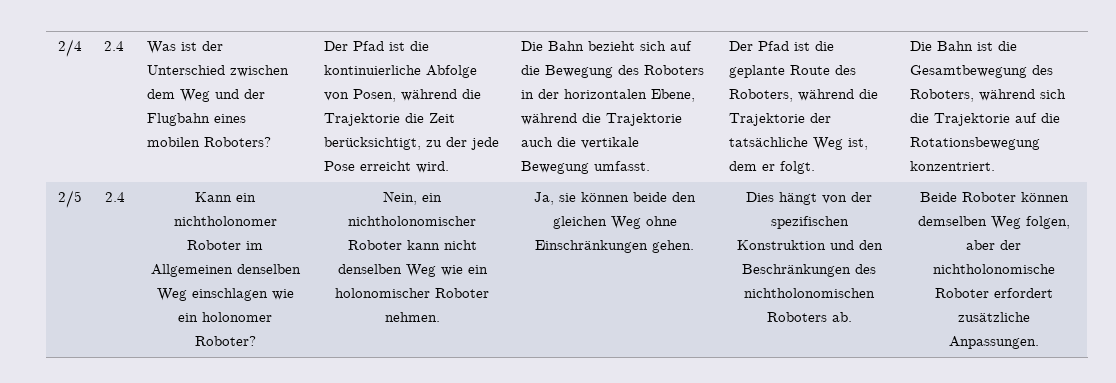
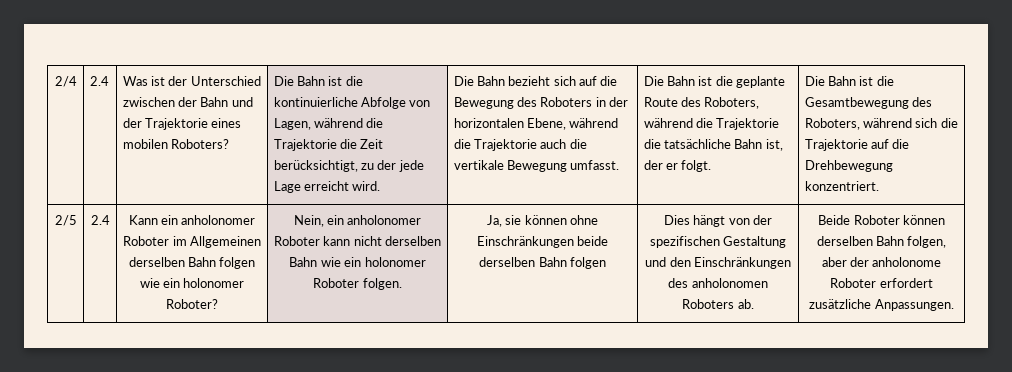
[147,89,211,102] dem Weg -> [177,97,229,107] der Bahn
[147,113,211,126] Flugbahn -> [144,118,208,130] Trajektorie
[324,41,385,51] Der Pfad -> [273,76,325,86] Die Bahn
[353,89,397,102] Posen, -> [273,118,311,130] Lagen,
[324,161,356,171] Pose -> [273,181,301,193] Lage
[729,41,790,51] Der Pfad -> [643,76,695,86] Die Bahn
[810,113,832,123] [729,137,869,150] [729,161,758,171] der tatsächliche Weg ist, dem -> [643,139,783,151] [643,160,663,170] die tatsächliche Bahn ist, der
[910,137,1041,150] Rotationsbewegung -> [804,160,893,172] Drehbewegung
[173,216,277,226] nichtholonomer -> [181,215,256,225] anholonomer
[236,264,301,274] [156,288,268,301] denselben Weg einschlagen -> [128,257,256,269] derselben Bahn folgen
[348,216,476,226] nichtholonomischer -> [347,215,422,225] anholonomer
[337,264,488,277] [335,288,489,298] [384,312,440,322] [534,192,697,205] [552,216,677,229] [535,240,695,253] denselben Weg wie ein holonomischer Roboter nehmen. | Ja, sie können beide den gleichen Weg ohne Einschränkungen gehen. -> [385,236,442,246] [289,257,426,267] [313,278,402,290] [486,215,599,227] [476,236,609,248] [479,257,606,269] derselben Bahn wie ein holonomer Roboter folgen. | Ja, sie können ohne Einschränkungen beide derselben Bahn folgen
[736,240,826,250] Konstruktion -> [723,236,787,248] Gestaltung
[742,264,877,277] [744,288,876,298] Beschränkungen des nichtholonomischen -> [693,257,791,269] [668,278,768,288] Einschränkungen des anholonomen
[917,216,1021,229] demselben Weg -> [816,236,904,246] derselben Bahn
[932,264,1055,274] nichtholonomische -> [872,257,942,267] anholonome

